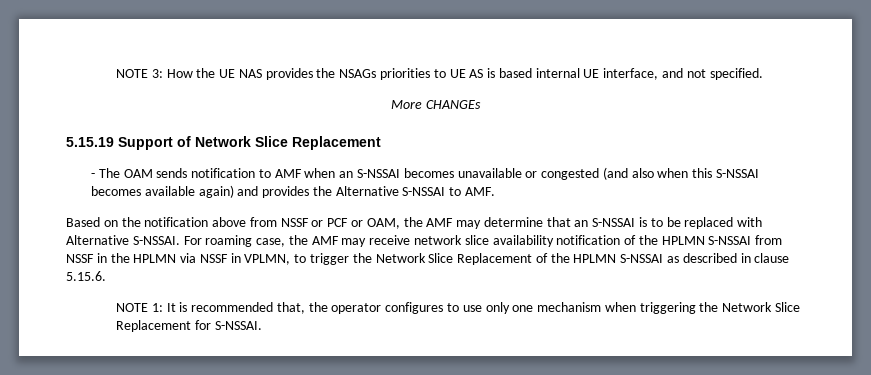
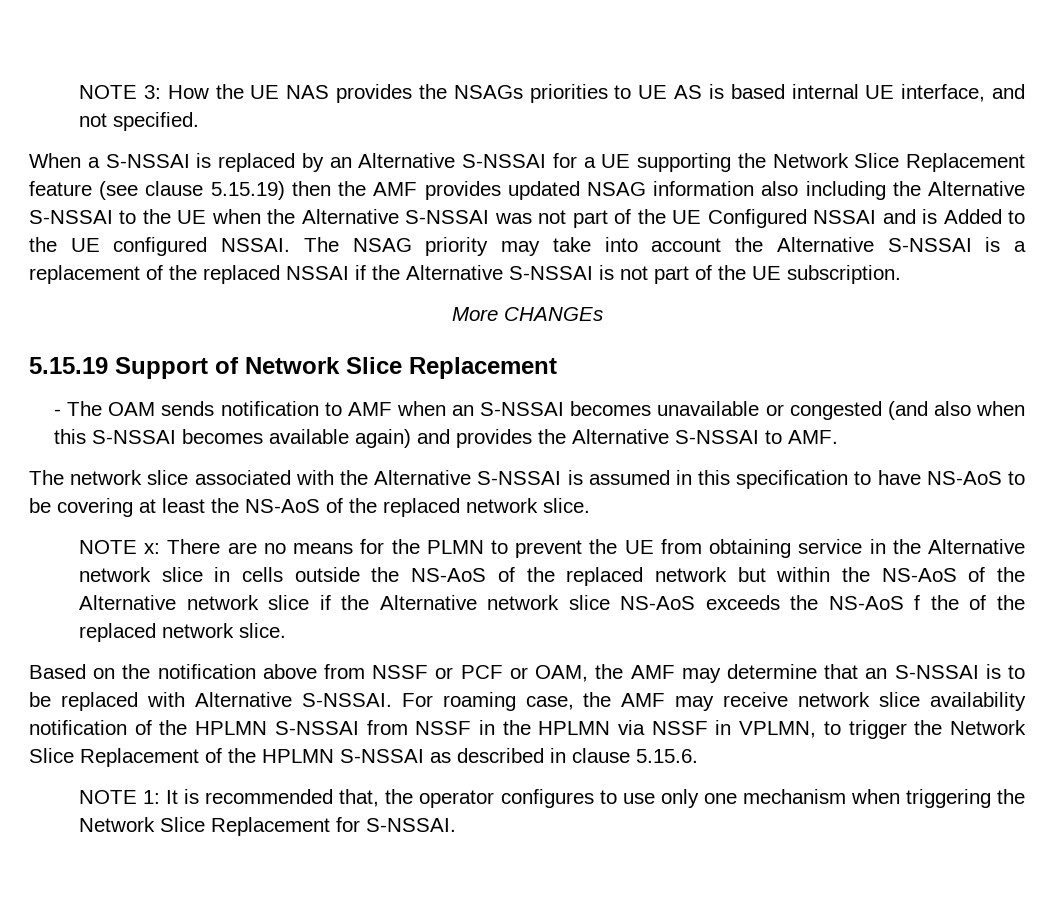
(763, 74) none -> [29,153,1025,172] [29,181,1025,200] [29,209,1026,228] [29,237,1026,256] [29,265,901,284] // When a S-NSSAI is replaced by an Alternative S-NSSAI for a UE supporting the Network Slice Replacement feature (see clause 5.15.19) then the AMF provides updated NSAG information also including the Alternative S-NSSAI to the UE when the Alternative S-NSSAI was not part of the UE Configured NSSAI and is Added to the UE configured NSSAI. The NSAG priority may take into account the Alternative S-NSSAI is a replacement of the replaced NSSAI if the Alternative S-NSSAI is not part of the UE subscription.
(496, 191) none -> [29,470,1025,489] [29,498,590,517] [79,539,1026,558] [79,567,1026,586] [79,595,1026,610] [79,623,287,642] // The network slice associated with the Alternative S-NSSAI is assumed in this specification to have NS-AoS to be covering at least the NS-AoS of the replaced network slice. // NOTE x: There are no means for the PLMN to prevent the UE from obtaining service in the Alternative network slice in cells outside the NS-AoS of the replaced network but within the NS-AoS of the Alternative network slice if the Alternative network slice NS-AoS exceeds the NS-AoS f the of the replaced network slice.

